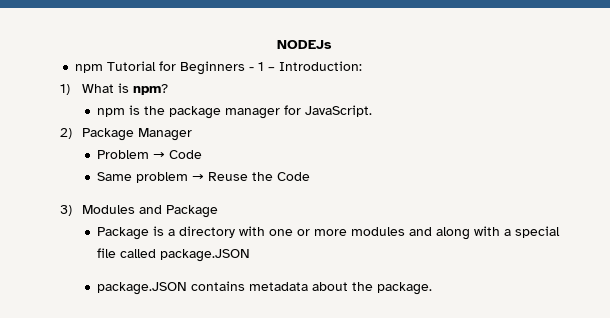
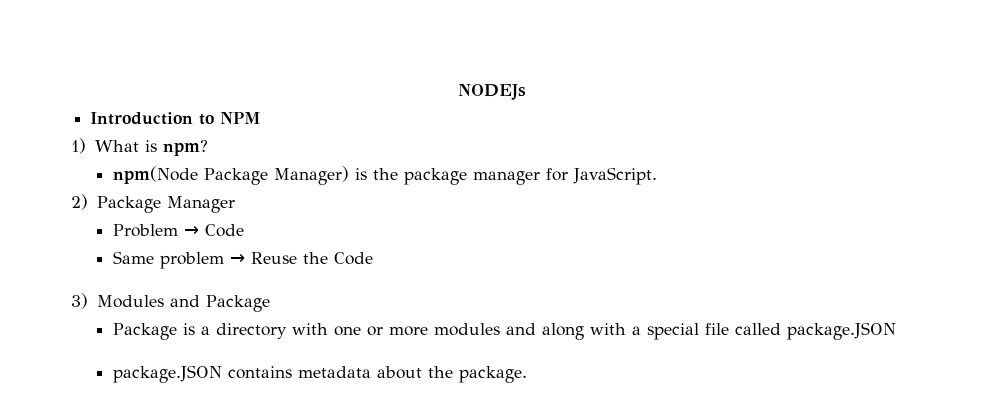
[75,61,363,75] npm Tutorial for Beginners - 1 – Introduction: -> [90,112,262,125] Introduction to NPM
[97,108,126,117] npm -> [112,166,349,185] npm(Node Package Manager)

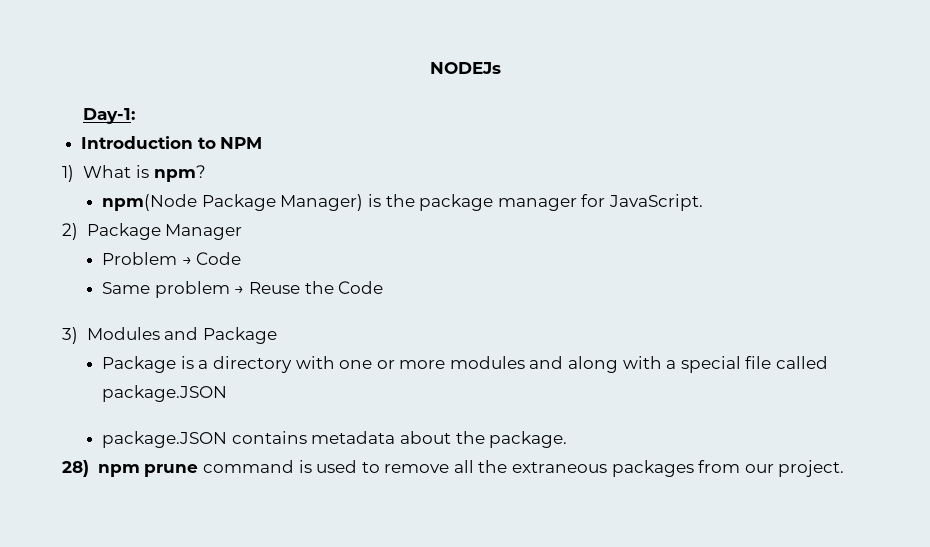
(526, 92) none -> [83,108,136,124] // Day-1:
(527, 374) none -> [62,460,845,477] // 28) npm prune command is used to remove all the extraneous packages from our project.

